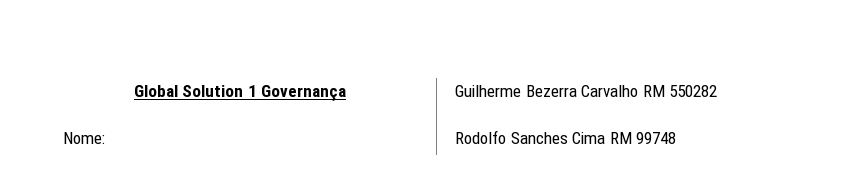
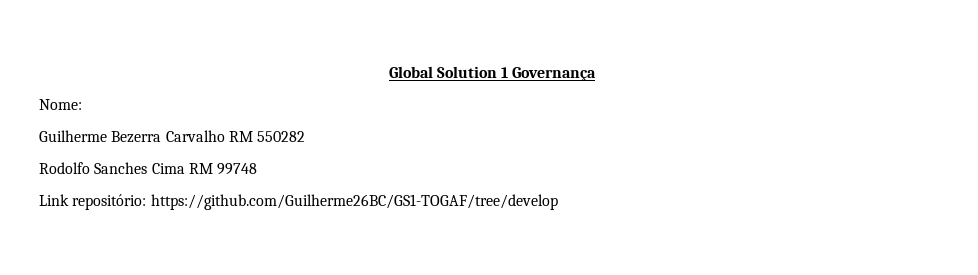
(677, 138) none -> [39,194,558,210] // Link repositório: https://github.com/Guilherme26BC/GS1-TOGAF/tree/develop

